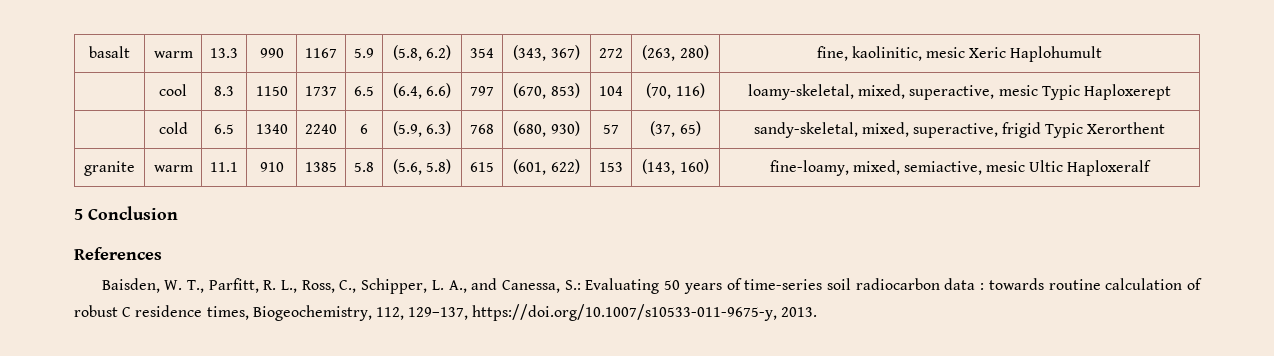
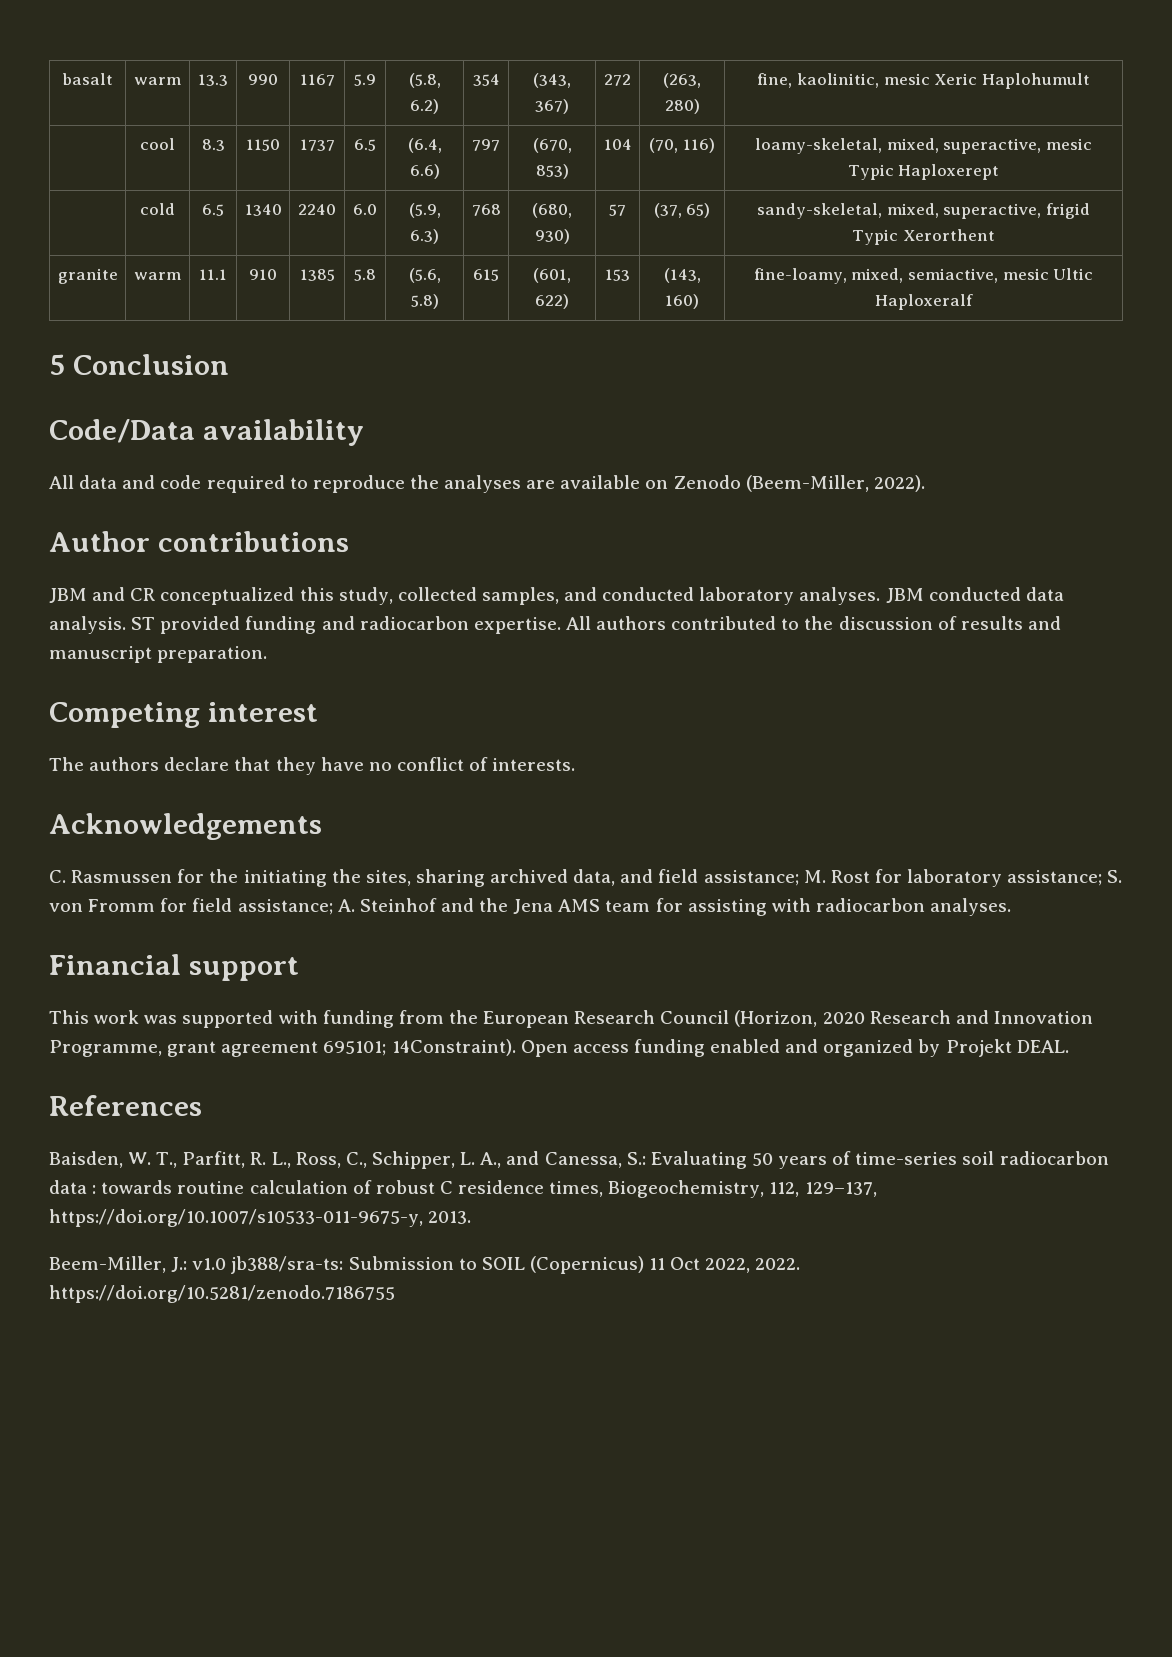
[360,124,368,134] 6 -> [353,204,377,215] 6.0
(178, 213) none -> [49,419,364,446] [49,475,925,493] [49,531,349,552] [49,587,1064,605] [49,616,1061,634] [49,646,268,663] [49,702,318,728] [49,757,576,775] [49,813,322,840] [49,869,1123,887] [49,898,1012,916] [49,954,299,981] [49,1010,1093,1028] [49,1039,1069,1057] // Code/Data availability // All data and code required to reproduce the analyses are available on Zenodo (Beem-Miller, 2022). // Author contributions // JBM and CR conceptualized this study, collected samples, and conducted laboratory analyses. JBM conducted data analysis. ST provided funding and radiocarbon expertise. All authors contributed to the discussion of results and manuscript preparation. // Competing interest // The authors declare that they have no conflict of interests. // Acknowledgements // C. Rasmussen for the initiating the sites, sharing archived data, and field assistance; M. Rost for laboratory assistance; S. von Fromm for field assistance; A. Steinhof and the Jena AMS team for assisting with radiocarbon analyses. // Financial support // This work was supported with funding from the European Research Council (Horizon, 2020 Research and Innovation Programme, grant agreement 695101; 14Constraint). Open access funding enabled and organized by Projekt DEAL.
(818, 312) none -> [49,1256,801,1274] [49,1285,395,1303] // Beem-Miller, J.: v1.0 jb388/sra-ts: Submission to SOIL (Copernicus) 11 Oct 2022, 2022. https://doi.org/10.5281/zenodo.7186755

